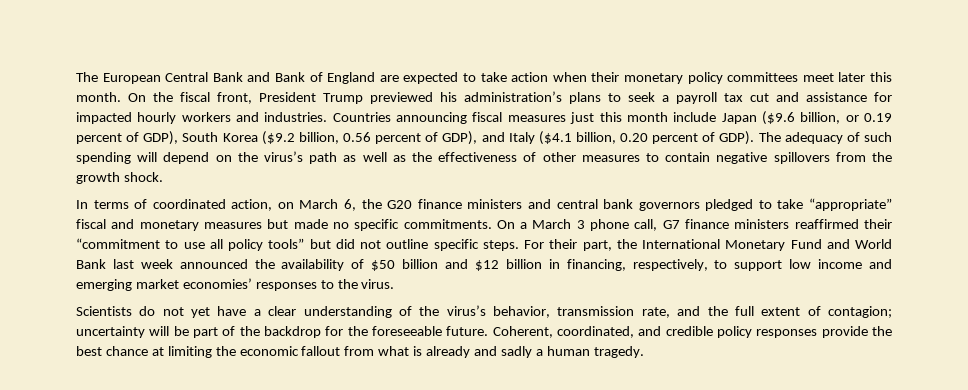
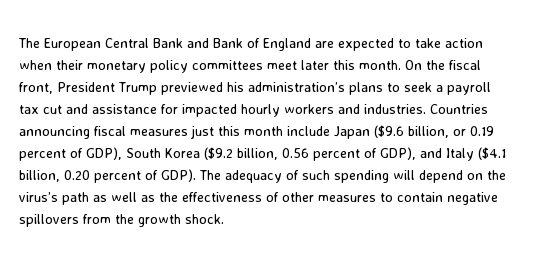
[76,198,892,211] [76,219,892,231] [76,238,892,251] [76,259,893,271] [76,278,395,291] [76,305,892,318] [76,326,893,338] [76,346,644,358] // In terms of coordinated action, on March 6, the G20 finance ministers and central bank governors pledged to take “appropriate” fiscal and monetary measures but made no specific commitments. On a March 3 phone call, G7 finance ministers reaffirmed their “commitment to use all policy tools” but did not outline specific steps. For their part, the International Monetary Fund and World Bank last week announced the availability of $50 billion and $12 billion in financing, respectively, to support low income and emerging market economies’ responses to the virus. // Scientists do not yet have a clear understanding of the virus’s behavior, transmission rate, and the full extent of contagion; uncertainty will be part of the backdrop for the foreseeable future. Coherent, coordinated, and credible policy responses provide the best chance at limiting the economic fallout from what is already and sadly a human tragedy. -> (224, 219) none

